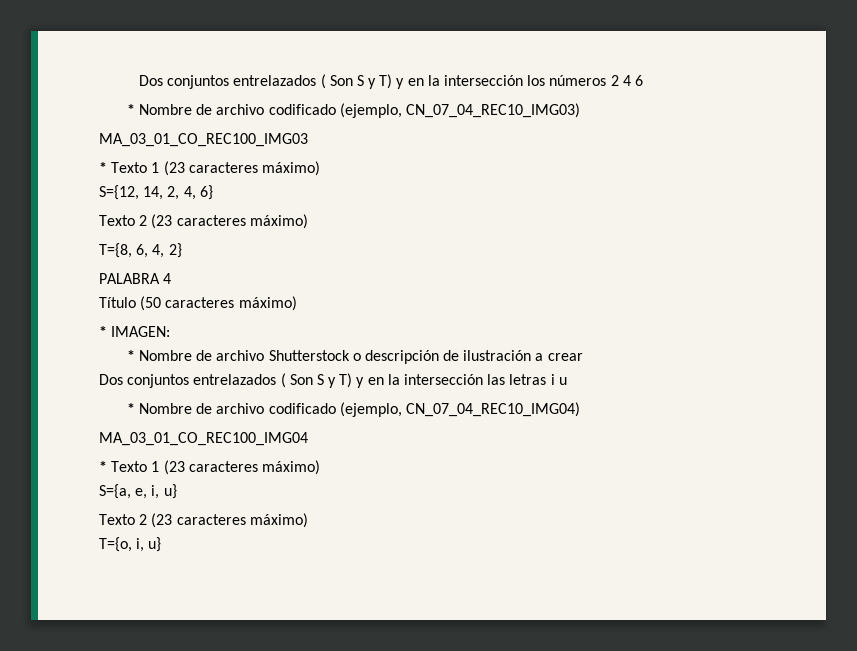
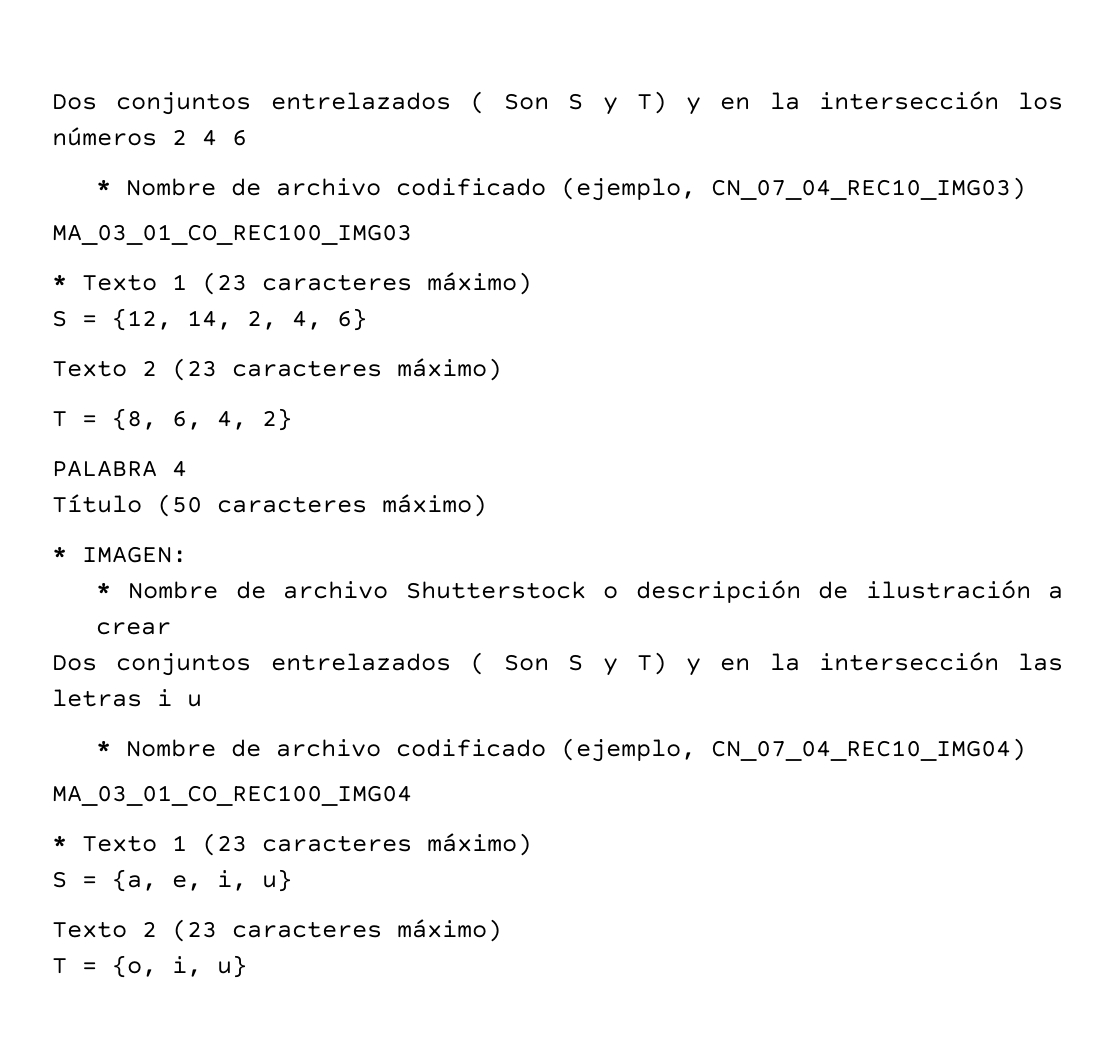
[99,185,139,200] S={12, -> [52,308,172,331] S = {12,
[99,243,132,258] T={8, -> [52,408,157,431] T = {8,
[99,484,131,499] S={a, -> [52,869,157,892] S = {a,
[99,537,132,552] T={o, -> [52,955,157,978] T = {o,

